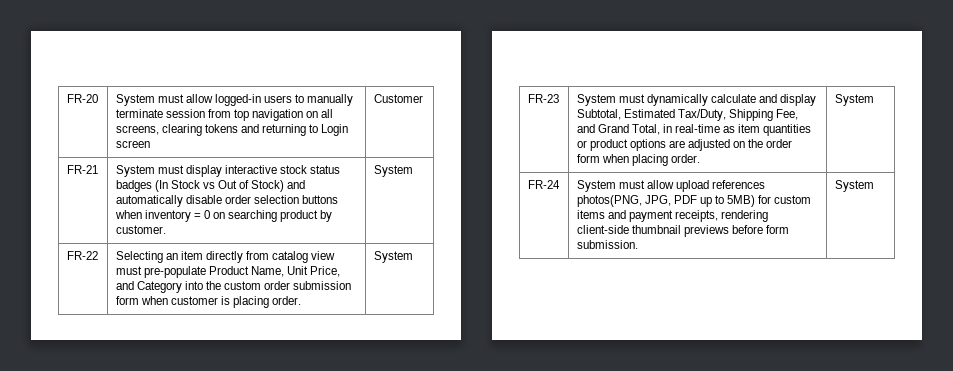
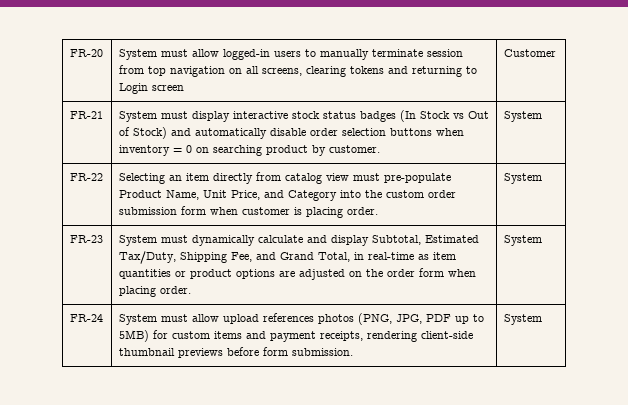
[576,195,642,207] photos(PNG, -> [317,313,392,325] photos (PNG,

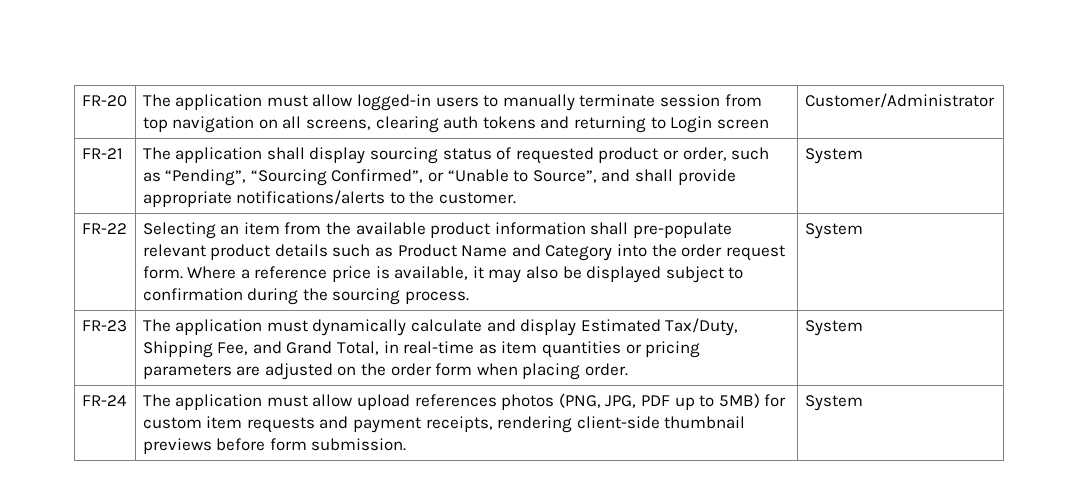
[118,49,157,60] System -> [142,94,263,110] The application
(346, 71) none -> [443,116,479,129] auth
[503,49,556,57] Customer -> [804,93,995,108] Customer/Administrator
[118,110,489,122] [118,127,464,139] [118,145,326,156] System must display interactive stock status badges (In Stock vs Out of Stock) and automatically disable order selection buttons when inventory = 0 on searching product by -> [142,147,770,164] [142,169,736,186] [142,190,435,207] The application shall display sourcing status of requested product or order, such as “Pending”, “Sourcing Confirmed”, or “Unable to Source”, and shall provide appropriate notifications/alerts to the
[212,172,451,184] [118,190,456,201] [118,206,378,218] directly from catalog view must pre-populate Product Name, Unit Price, and Category into the custom order submission form when customer is placing order. -> [284,222,733,238] [142,244,785,261] [142,266,744,283] [142,288,470,305] from the available product information shall pre-populate relevant product details such as Product Name and Category into the order request form. Where a reference price is available, it may also be displayed subject to confirmation during the sourcing process.
[118,235,157,246] System -> [142,319,263,335] The application
[371,235,421,245] Subtotal, -> (577, 327) none
[189,269,275,279] product options -> [645,341,701,358] [142,364,232,379] pricing parameters
[118,314,157,325] System -> [142,394,263,410] The application
[213,331,242,339] items -> [206,416,315,433] item requests

